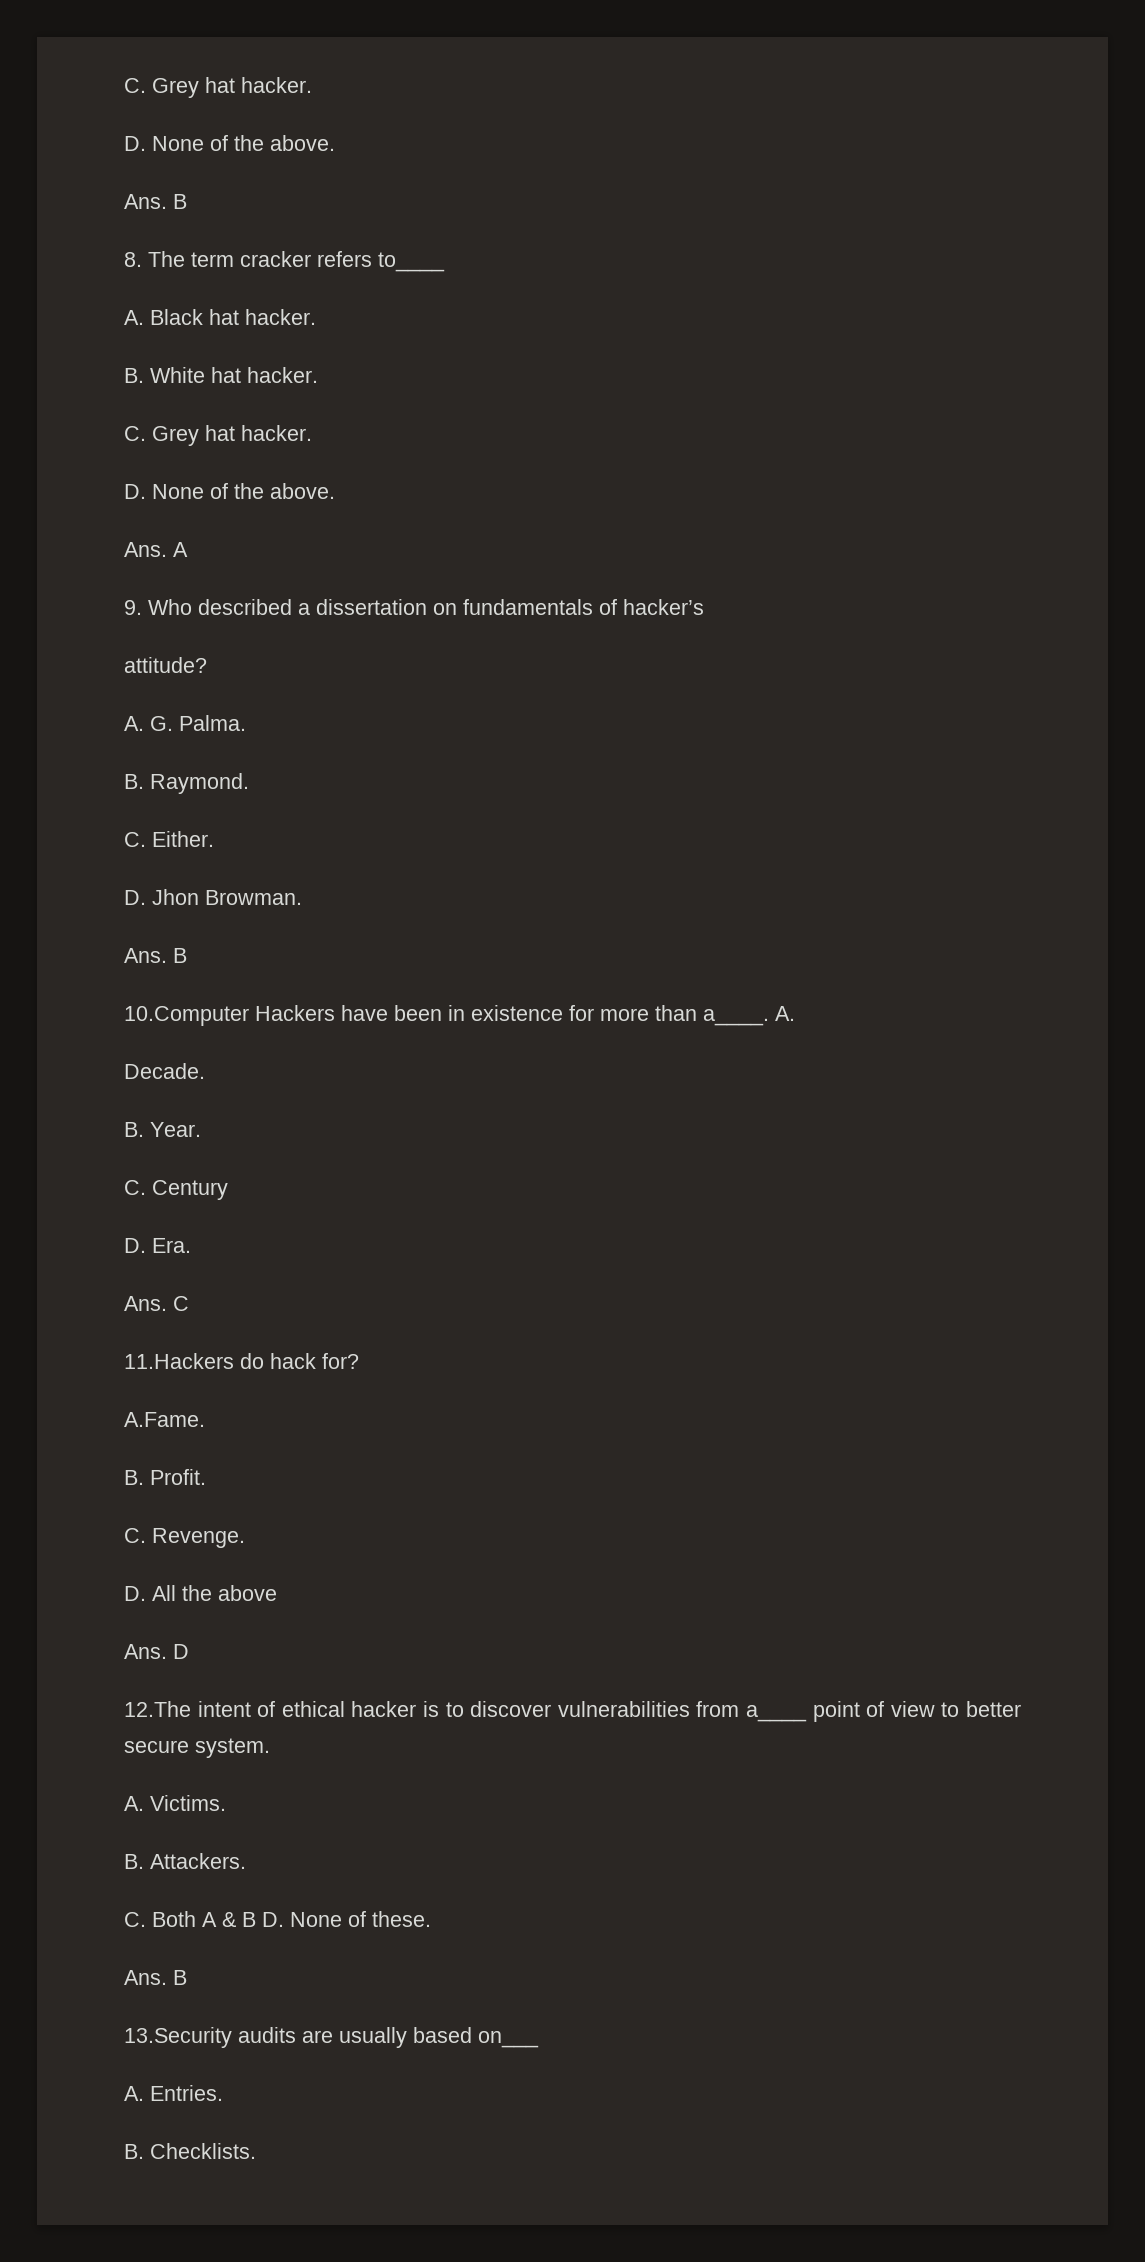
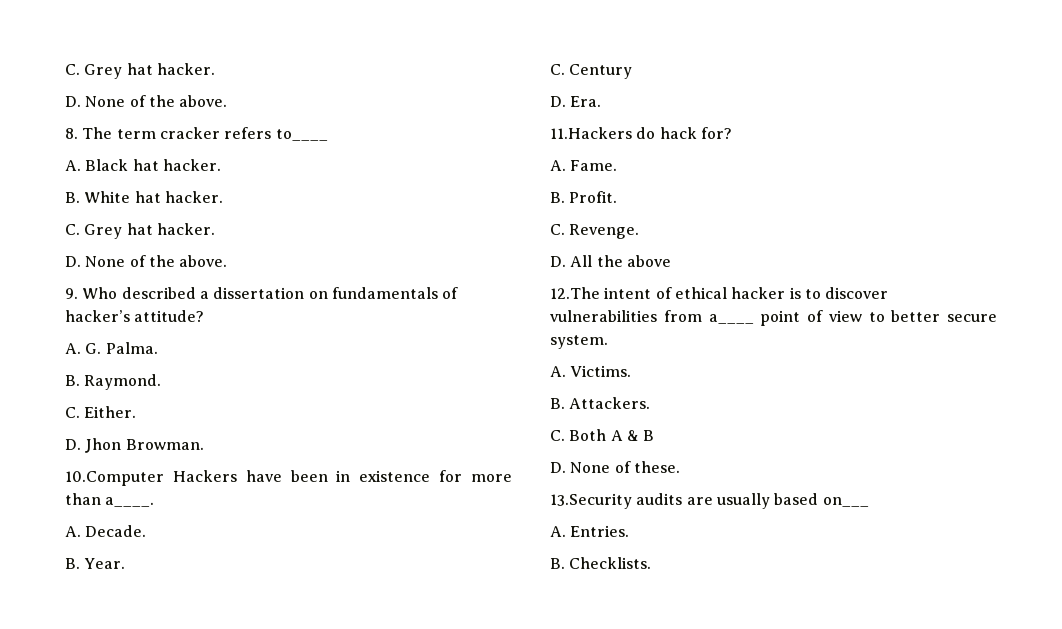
[124,77,312,98] [124,135,335,151] [124,194,187,209] C. Grey hat hacker. // D. None of the above. // Ans. B -> [65,63,215,79] [65,95,228,107] C. Grey hat hacker. // D. None of the above.
[124,542,188,557] // Ans. A -> (228, 261) none
(704, 607) // -> (130, 316) none
[124,948,187,963] // Ans. B -> (204, 444) none
[775,1006,795,1021] A. // -> [65,526,81,537] // A.
[124,1296,189,1311] // Ans. C -> (602, 101) none
[124,1412,205,1427] A.Fame. -> [550,160,618,171] A. Fame.
[124,1644,189,1659] // Ans. D -> (671, 261) none
(256, 1919) none -> (655, 435) //
[124,1970,187,1985] // Ans. B -> (680, 467) none

